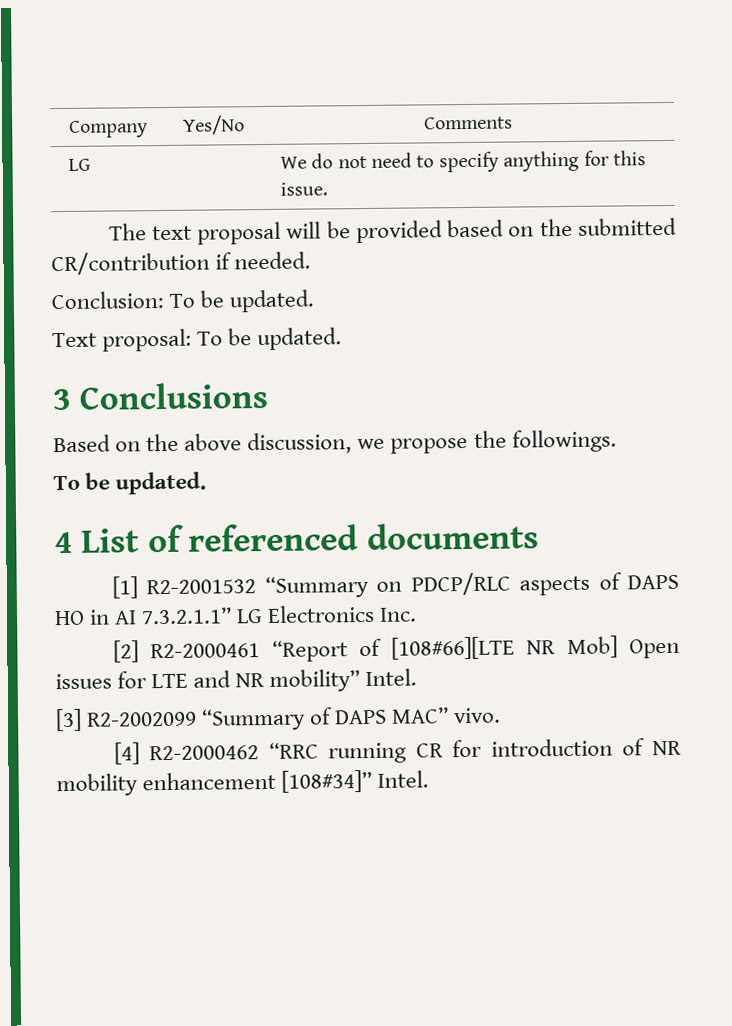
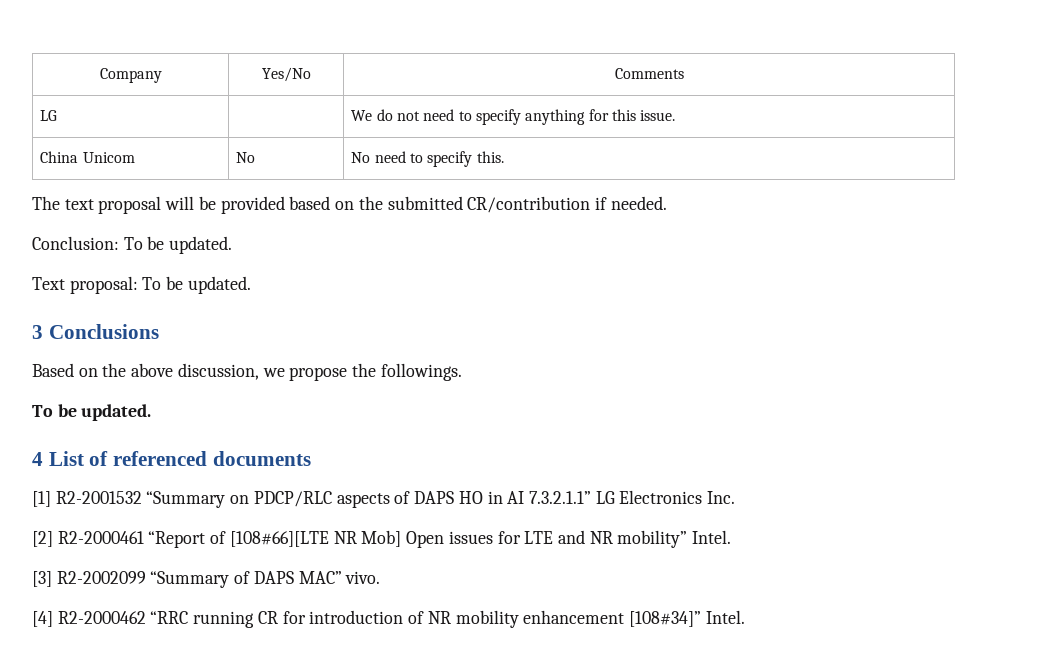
(328, 189) none -> [40,151,135,163] [236,152,256,163] [351,151,504,167] // China Unicom | No | No need to specify this.

